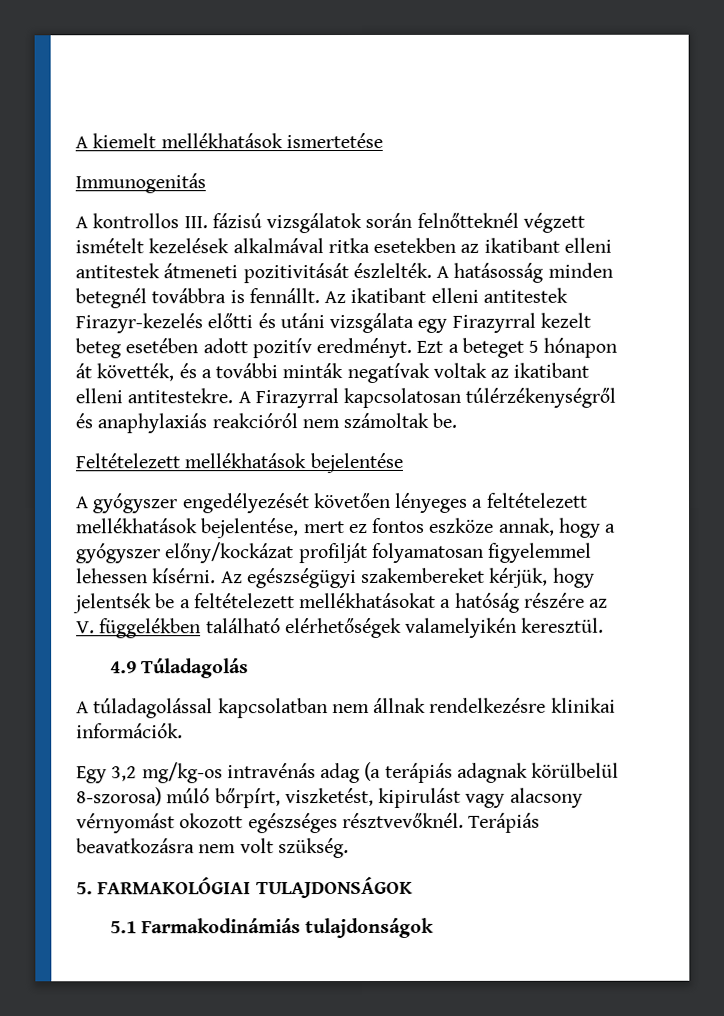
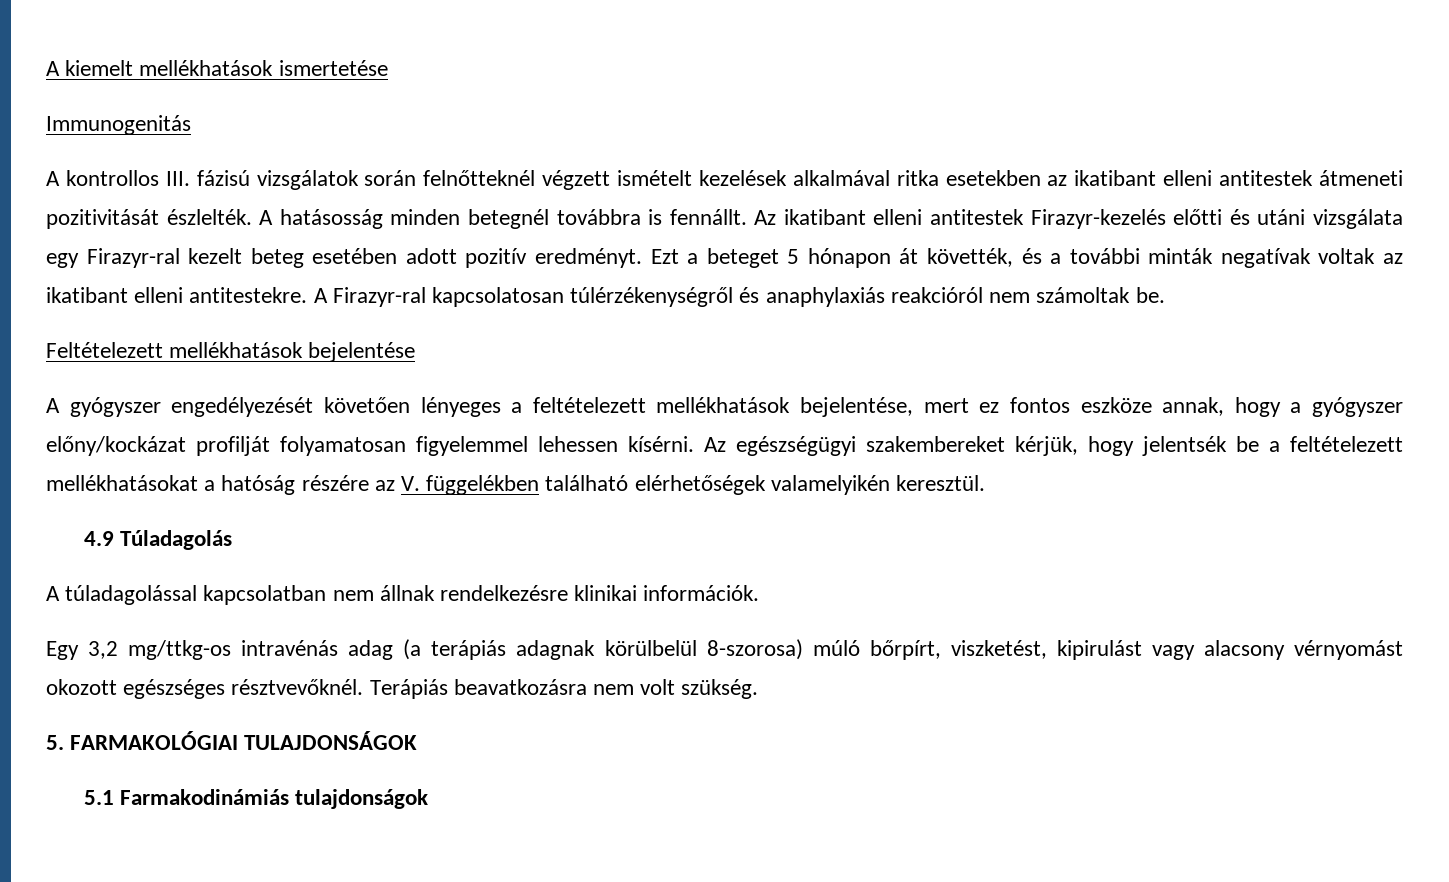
[451,312,536,333] Firazyrral -> [86,248,180,268] Firazyr-ral
[254,388,339,409] Firazyrral -> [332,287,426,307] Firazyr-ral
[141,762,223,784] mg/kg-os -> [128,640,232,660] mg/ttkg-os

